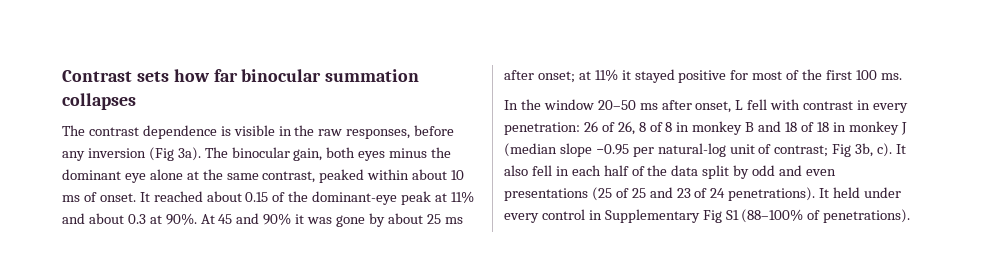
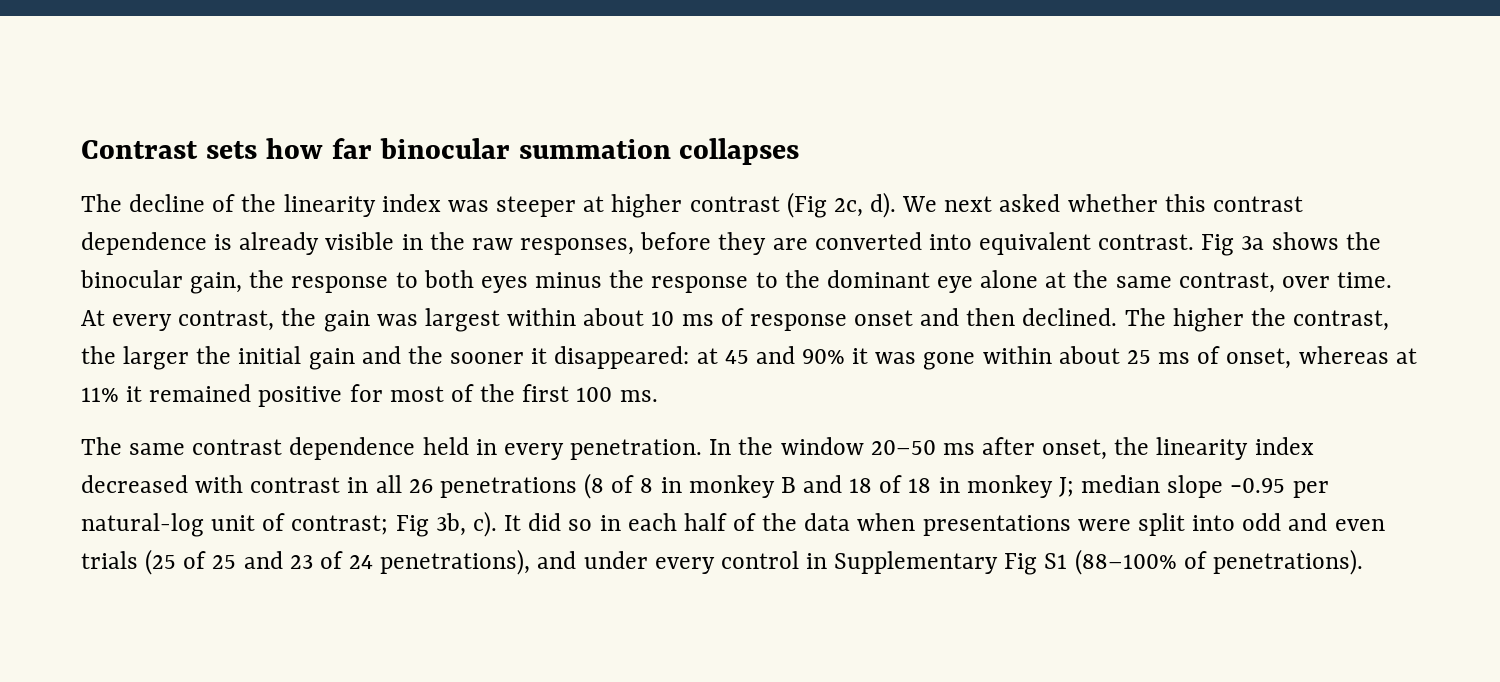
(85, 130) none -> [129,192,1206,218] decline of the linearity index was steeper at higher contrast (Fig 2c, d). We next asked whether this
(231, 131) none -> [239,232,320,255] already
[62,147,323,161] any inversion (Fig 3a). The binocular gain, -> [718,232,1381,256] [80,270,418,294] they are converted into equivalent contrast. Fig 3a shows the binocular gain, the response to
(452, 152) none -> [651,270,820,293] response to the
[319,169,365,183] peaked -> [1281,272,1393,288] [81,308,500,332] over time. At every contrast, the gain was largest
[99,191,474,205] [62,213,215,225] onset. It reached about 0.15 of the dominant-eye peak at 11% and about 0.3 at 90%. At -> [749,308,1390,332] [81,346,718,370] response onset and then declined. The higher the contrast, the larger the initial gain and the sooner it disappeared: at
[368,213,385,227] by -> [982,346,1052,364] within
[504,70,575,83] after onset; -> [1197,346,1389,369] of onset, whereas
[634,69,675,83] stayed -> [149,384,252,402] remained
(902, 76) none -> [81,437,703,460] The same contrast dependence held in every penetration.
[735,99,908,113] [504,121,646,135] L fell with contrast in every penetration: 26 of 26, 8 -> [1114,437,1314,460] [81,473,605,499] the linearity index decreased with contrast in all 26 penetrations (8
[900,122,907,135] [504,143,557,157] J (median -> [1058,475,1161,497] J; median
[504,165,552,176] also fell -> [528,513,593,531] did so
[702,165,750,179] split by -> [857,513,1236,536] when presentations were split into
[504,188,588,201] presentations -> [81,551,138,569] trials
[728,187,861,201] penetrations). It held -> [380,549,577,575] penetrations), and

